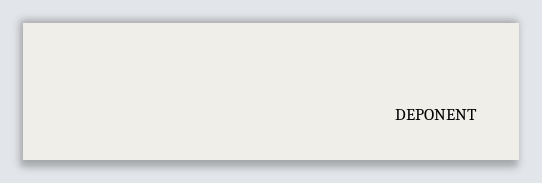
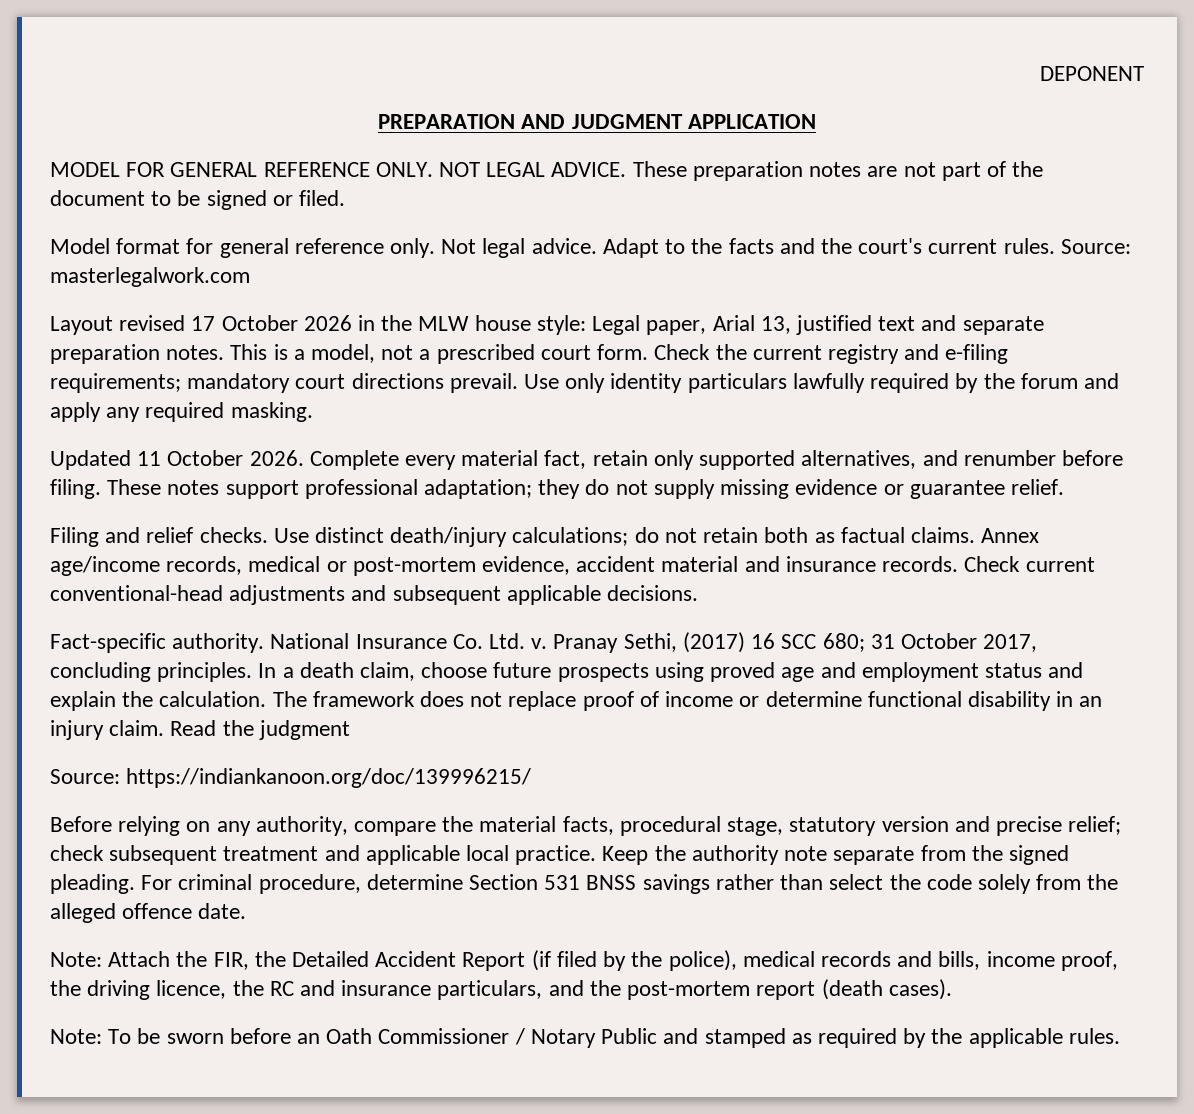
(477, 114) none -> [378,114,816,129] [50,161,1044,181] [50,190,346,210] [50,238,1131,258] [50,267,250,287] [50,315,1044,335] [50,344,1009,364] [50,373,1119,393] [50,402,313,422] [50,450,1123,470] [50,479,1064,499] [50,527,1040,547] [50,556,1095,576] [50,585,699,605] [50,632,1038,653] [50,662,1084,682] [50,691,1103,711] [50,720,350,740] [50,768,532,788] [50,816,1122,836] [50,845,1069,865] [50,874,1119,894] [50,903,247,923] [50,950,1118,971] [50,979,952,1000] [50,1028,1120,1048] // PREPARATION AND JUDGMENT APPLICATION // MODEL FOR GENERAL REFERENCE ONLY. NOT LEGAL ADVICE. These preparation notes are not part of the document to be signed or filed. // Model format for general reference only. Not legal advice. Adapt to the facts and the court's current rules. Source: masterlegalwork.com // Layout revised 17 October 2026 in the MLW house style: Legal paper, Arial 13, justified text and separate preparation notes. This is a model, not a prescribed court form. Check the current registry and e-filing requirements; mandatory court directions prevail. Use only identity particulars lawfully required by the forum and apply any required masking. // Updated 11 October 2026. Complete every material fact, retain only supported alternatives, and renumber before filing. These notes support professional adaptation; they do not supply missing evidence or guarantee relief. // Filing and relief checks. Use distinct death/injury calculations; do not retain both as factual claims. Annex age/income records, medical or post-mortem evidence, accident material and insurance records. Check current conventional-head adjustments and subsequent applicable decisions. // Fact-specific authority. National Insurance Co. Ltd. v. Pranay Sethi, (2017) 16 SCC 680; 31 October 2017, concluding principles. In a death claim, choose future prospects using proved age and employment status and explain the calculation. The framework does not replace proof of income or determine functional disability in an injury claim. Read the judgment // Source: https://indiankanoon.org/doc/139996215/ // Before relying on any authority, compare the material facts, procedural stage, statutory version and precise relief; check subsequent treatment and applicable local practice. Keep the authority note separate from the signed pleading. For criminal procedure, determine Section 531 BNSS savings rather than select the code solely from the alleged offence date. // Note: Attach the FIR, the Detailed Accident Report (if filed by the police), medical records and bills, income proof, the driving licence, the RC and insurance particulars, and the post-mortem report (death cases). // Note: To be sworn before an Oath Commissioner / Notary Public and stamped as required by the applicable rules.

